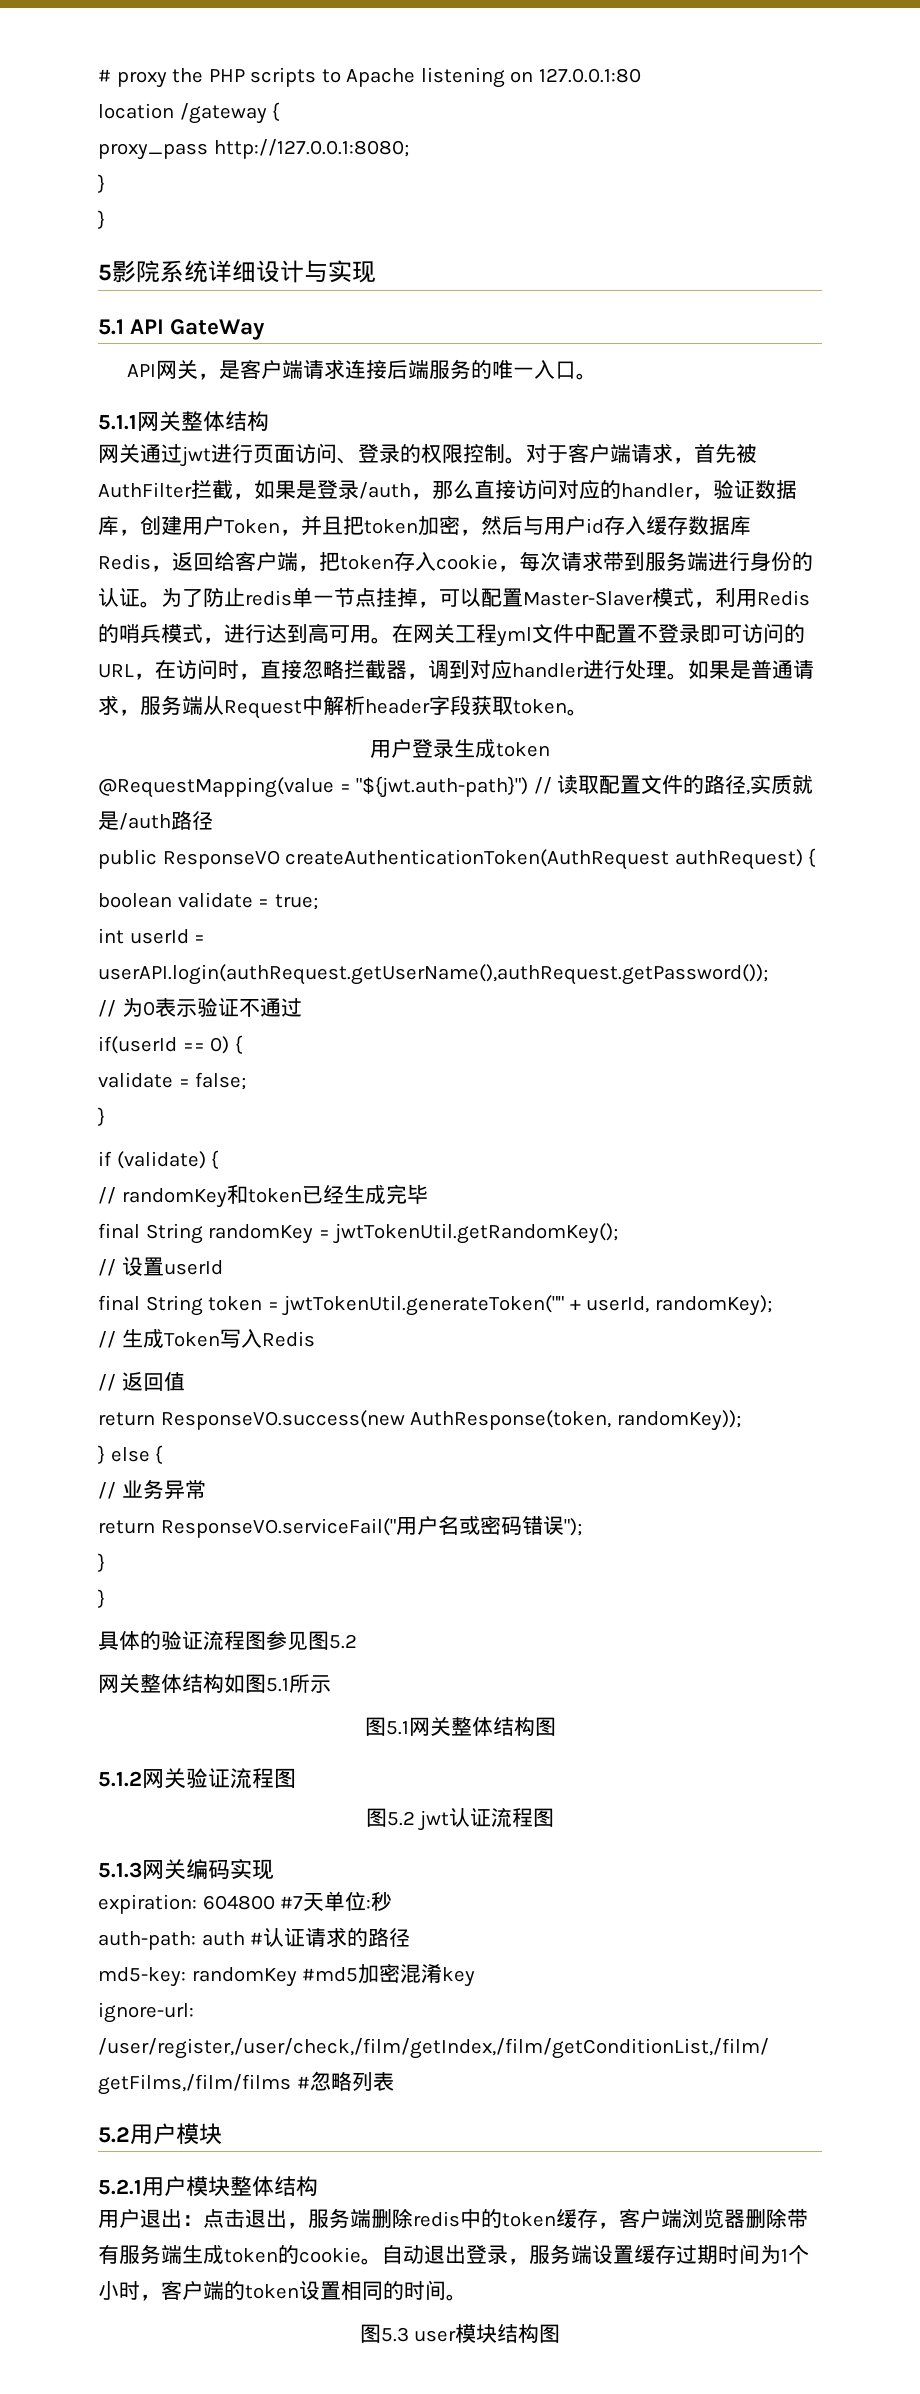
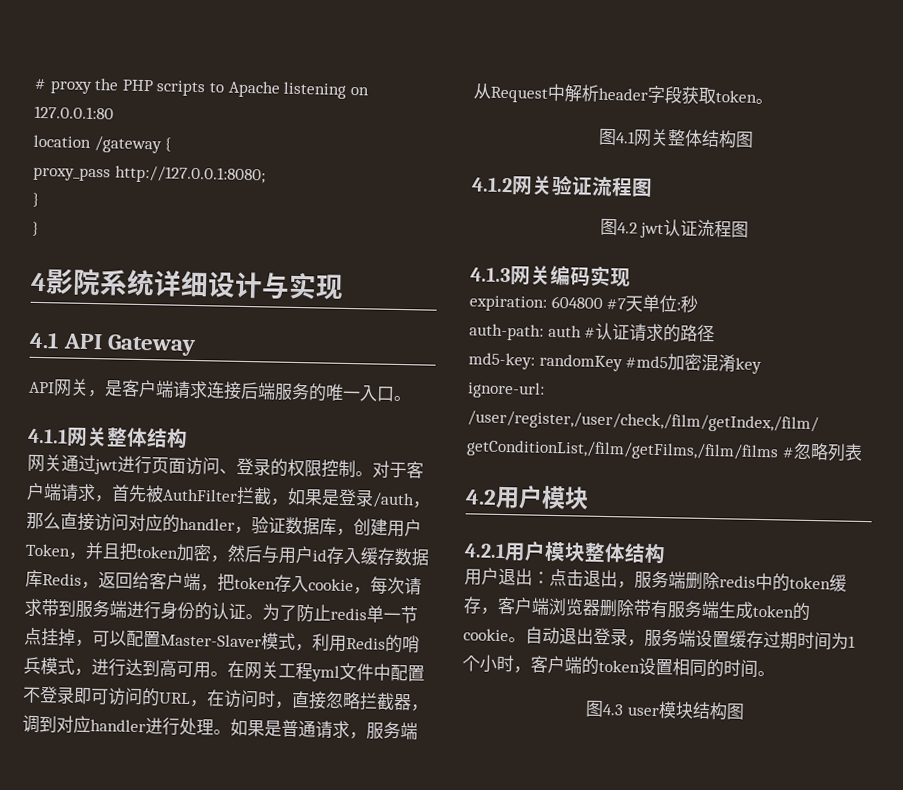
[98,264,112,281] 5 -> [30,272,47,292] 4
[98,319,266,340] 5.1 API GateWay -> [29,331,197,357] 4.1 API Gateway
[98,414,137,430] 5.1.1 -> [27,428,68,444] 4.1.1
[370,739,550,758] [98,774,814,798] [98,810,213,830] [98,848,816,870] [98,892,318,910] [98,928,206,944] [98,964,768,985] [98,998,302,1017] [98,1035,242,1054] [98,1072,247,1090] [98,1107,105,1126] [98,1150,219,1169] [98,1184,428,1208] [98,1223,619,1244] [98,1257,223,1276] [98,1295,772,1316] [98,1329,315,1348] [98,1372,185,1391] [98,1410,741,1431] [98,1445,163,1464] [98,1479,206,1500] [98,1515,582,1538] [98,1553,105,1572] [98,1589,105,1608] [98,1630,357,1651] [98,1673,331,1693] [364,1717,409,1736] 用户登录生成token // @RequestMapping(value = "${jwt.auth-path}") // 读取配置文件的路径,实质就是/auth路径 // public ResponseVO createAuthenticationToken(AuthRequest authRequest) { // boolean validate = true; // int userId = userAPI.login(authRequest.getUserName(),authRequest.getPassword()); // // 为0表示验证不通过 // if(userId == 0) { // validate = false; // } // if (validate) { // // randomKey和token已经生成完毕 // final String randomKey = jwtTokenUtil.getRandomKey(); // // 设置userId // final String token = jwtTokenUtil.generateToken("" + userId, randomKey); // // 生成Token写入Redis // // 返回值 // return ResponseVO.success(new AuthResponse(token, randomKey)); // } else { // // 业务异常 // return ResponseVO.serviceFail("用户名或密码错误"); // } // } // 具体的验证流程图参见图5.2 // 网关整体结构如图5.1所示 // 图5.1 -> [598,128,636,146] 图4.1
[98,1771,142,1787] 5.1.2 -> [471,177,513,193] 4.1.2
[386,1811,415,1826] 5.2 -> [616,222,638,234] 4.2
[98,1862,142,1878] 5.1.3 -> [470,267,511,283] 4.1.3
[98,2127,130,2143] 5.2 -> [465,489,497,505] 4.2
[98,2179,142,2195] 5.2.1 -> [464,543,506,559] 4.2.1
[380,2327,409,2342] 5.3 -> [602,703,625,716] 4.3

